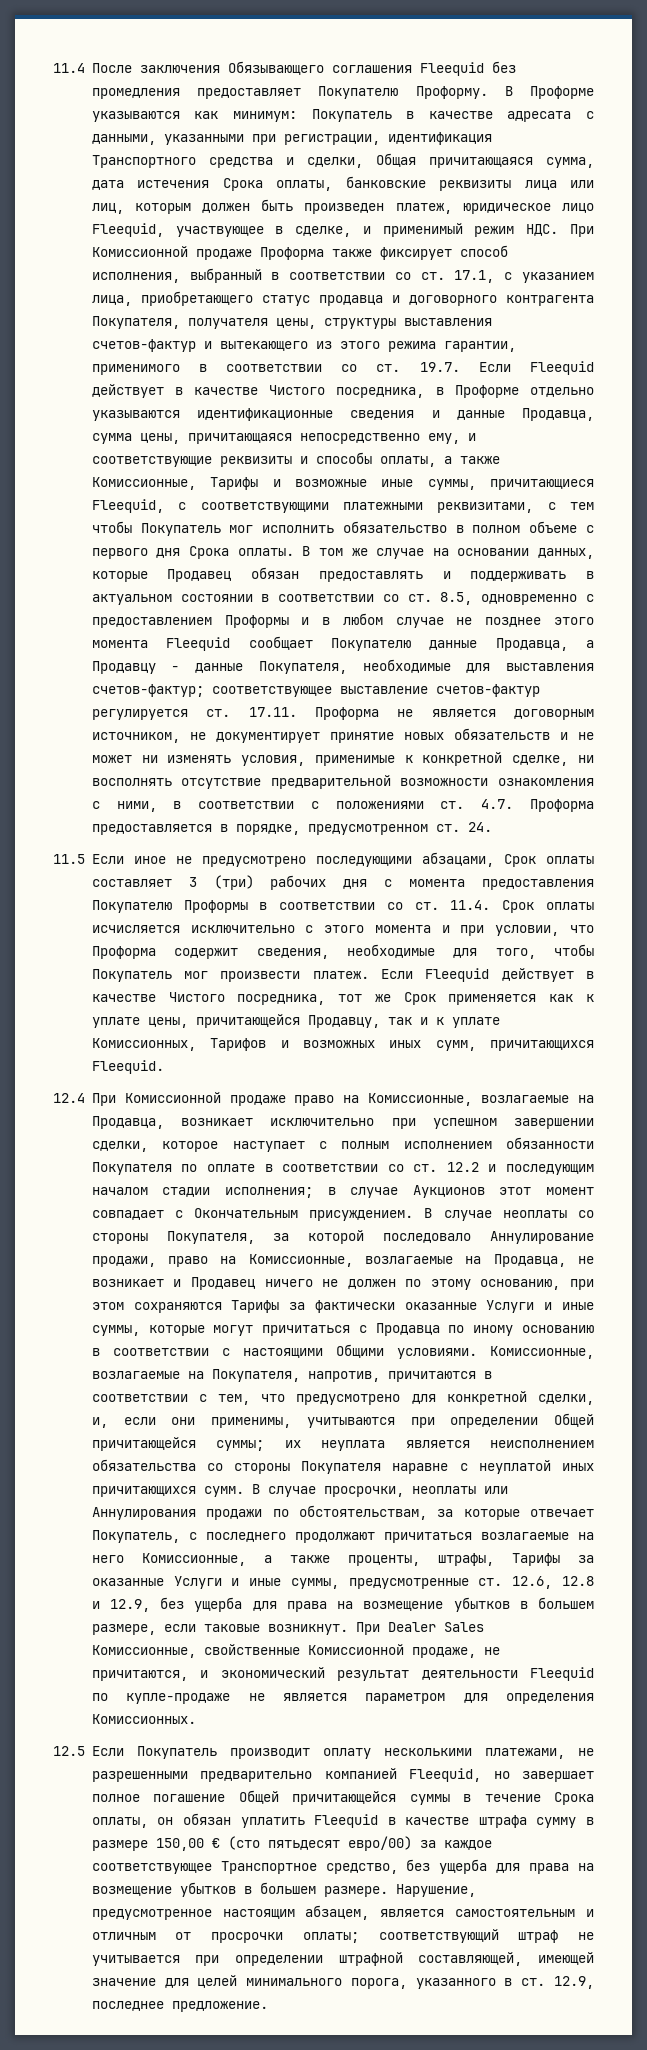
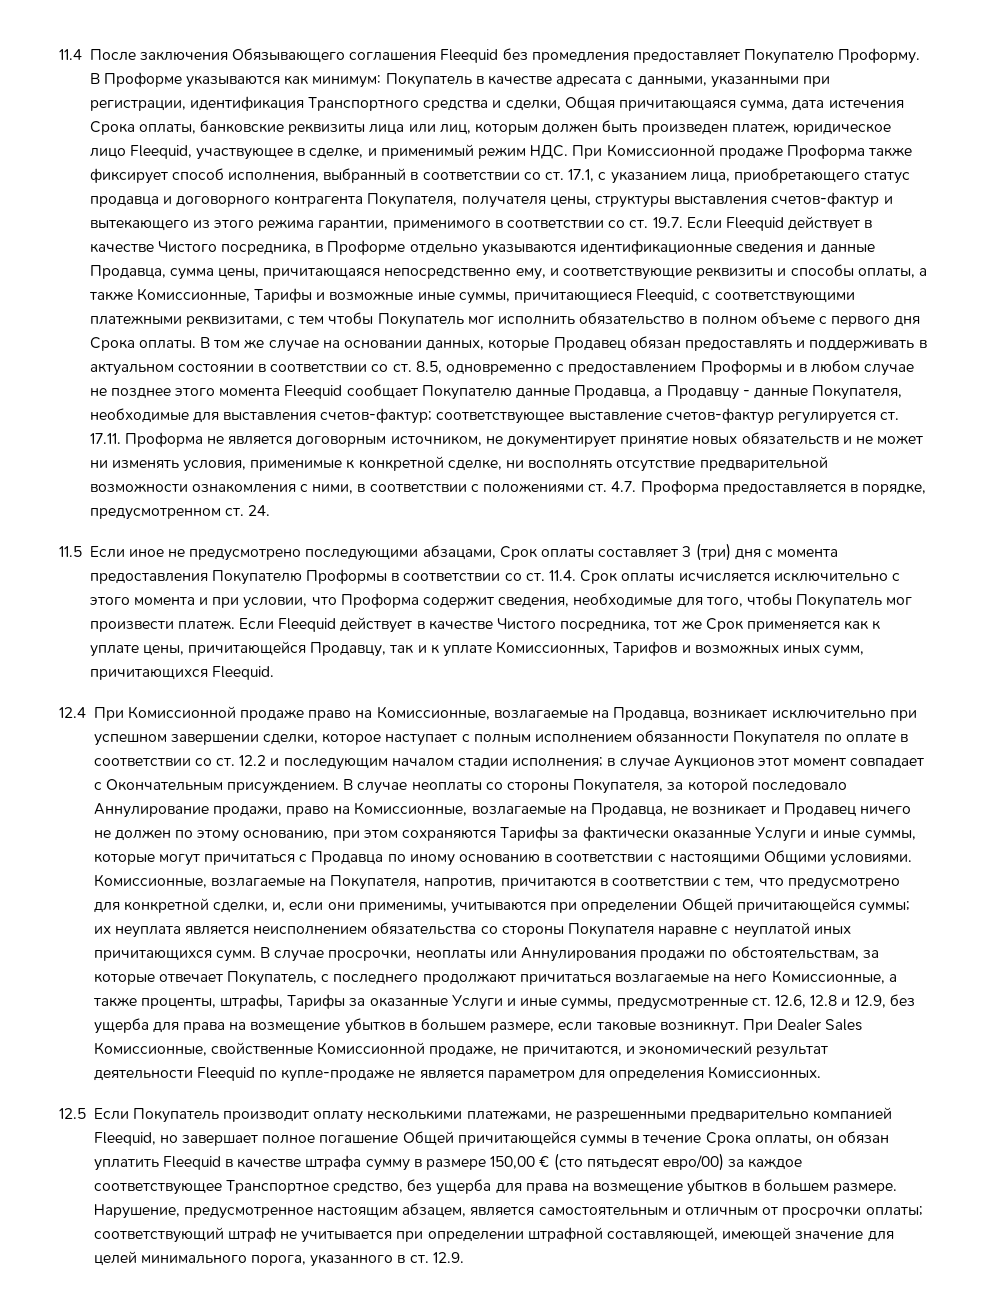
[270,875,327,890] рабочих -> (731, 552) none
[554,1976,594,1989] [91,2001,268,2012] 12.9, последнее предложение. -> [432,1252,464,1263] 12.9.

